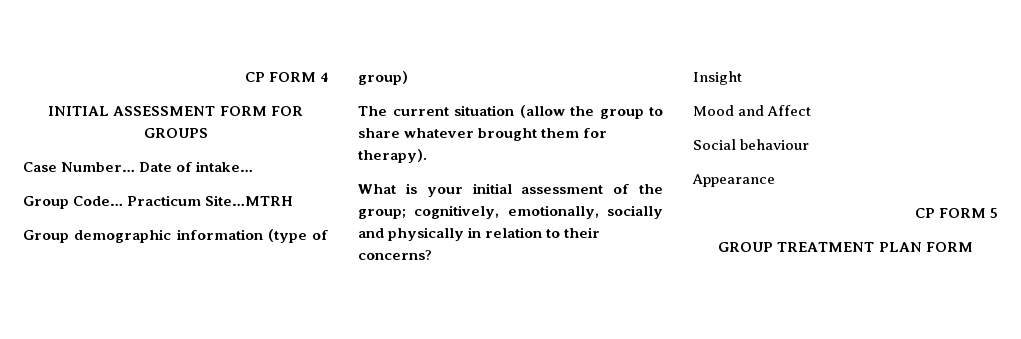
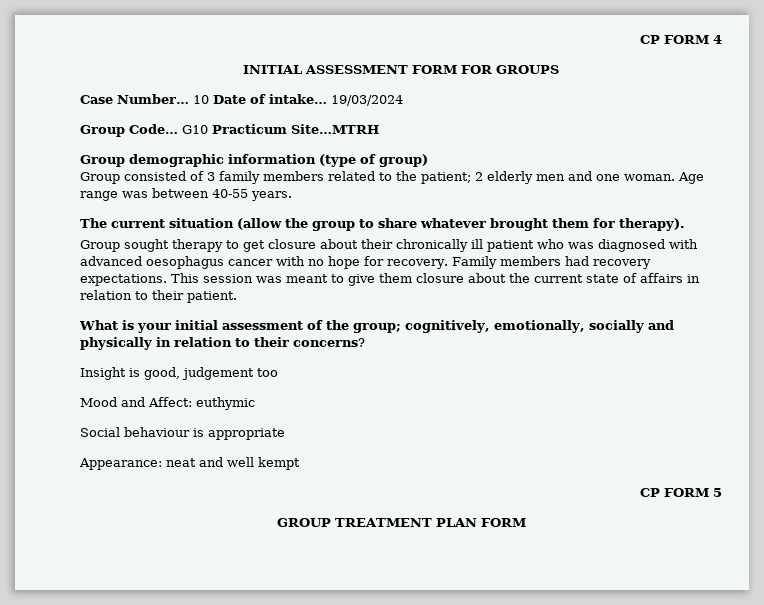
(136, 167) none -> [193,95,209,104] 10
(254, 166) none -> [331,95,403,106] 19/03/2024
(124, 201) none -> [182,125,208,134] G10
(408, 78) none -> [80,171,704,184] [80,188,292,201] // Group consisted of 3 family members related to the patient; 2 elderly men and one woman. Age range was between 40-55 years.
(427, 156) none -> [80,239,698,252] [80,256,651,269] [80,273,700,286] [80,290,237,303] // Group sought therapy to get closure about their chronically ill patient who was diagnosed with advanced oesophagus cancer with no hope for recovery. Family members had recovery expectations. This session was meant to give them closure about the current state of affairs in relation to their patient.
(742, 78) none -> [129,367,278,380] is good, judgement too
[767,105,812,116] Affect -> [148,397,255,410] Affect: euthymic
[692,174,775,187] // Appearance -> [193,428,285,440] [79,457,300,470] is appropriate // Appearance: neat and well kempt

